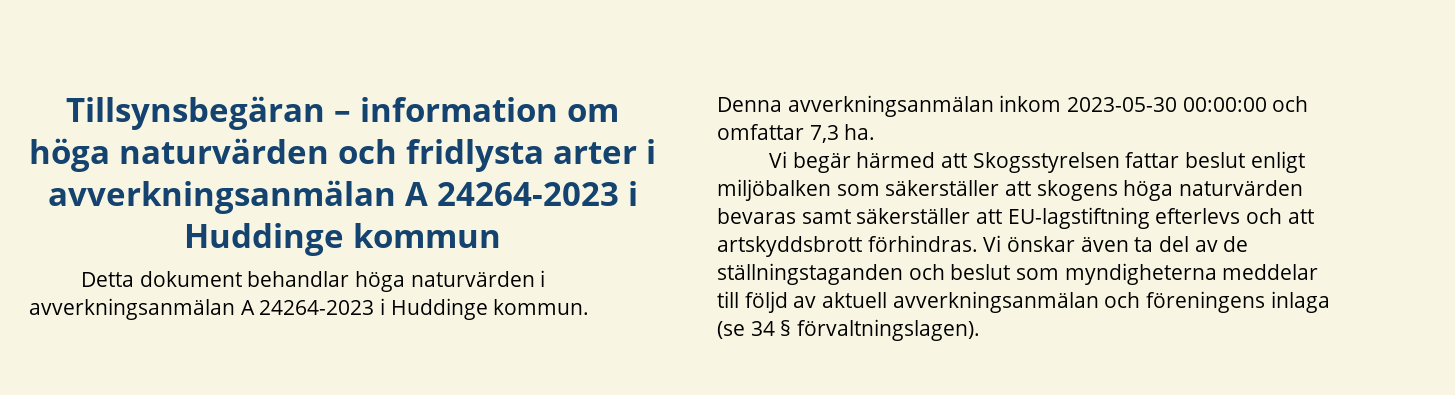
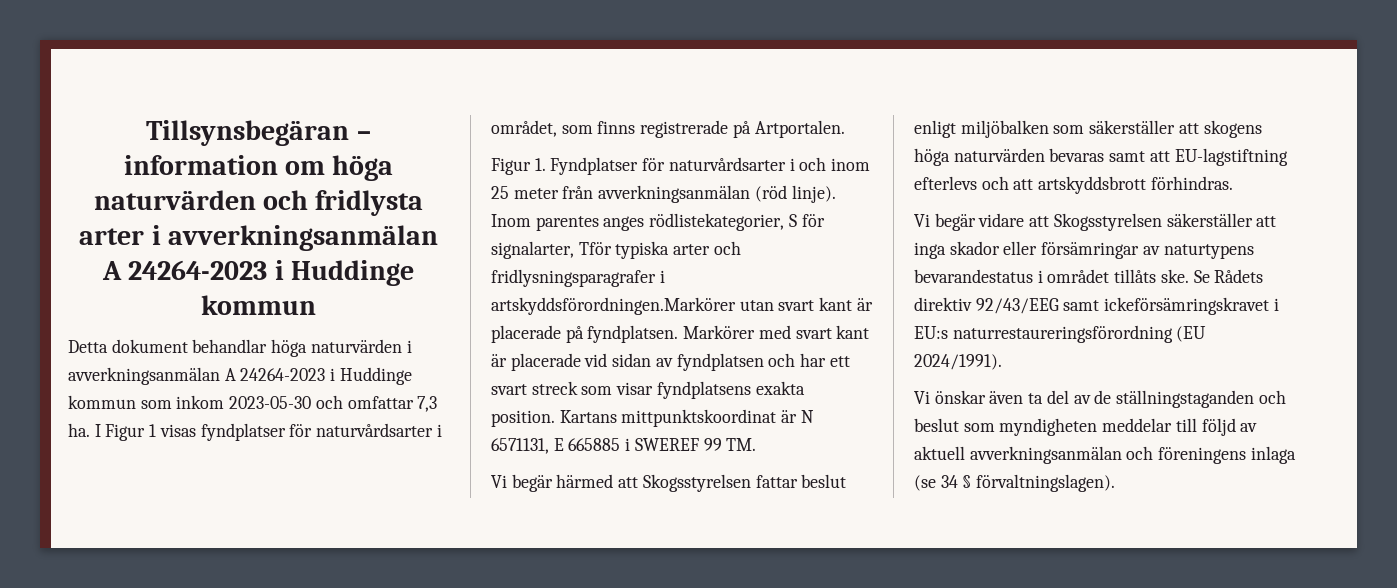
[493,299,590,315] [717,95,994,117] kommun. Denna avverkningsanmälan -> [68,395,172,409] kommun som
[1182,97,1267,112] 00:00:00 -> (312, 402) none
(876, 132) none -> [94,423,442,441] [491,120,845,138] [491,157,871,175] [491,185,836,203] [491,213,825,231] [491,241,741,259] [491,269,665,287] [491,297,873,315] [491,325,870,343] [491,353,850,371] [491,381,805,399] [491,409,814,427] [491,438,757,454] I Figur 1 visas fyndplatser för naturvårdsarter i området, som finns registrerade på Artportalen. // Figur 1. Fyndplatser för naturvårdsarter i och inom 25 meter från avverkningsanmälan (röd linje). Inom parentes anges rödlistekategorier, S för signalarter, Tför typiska arter och fridlysningsparagrafer i artskyddsförordningen.Markörer utan svart kant är placerade på fyndplatsen. Markörer med svart kant är placerade vid sidan av fyndplatsen och har ett svart streck som visar fyndplatsens exakta position. Kartans mittpunktskoordinat är N 6571131, E 665885 i SWEREF 99 TM.
[856,208,971,224] säkerställer -> (1146, 156) none
(978, 243) none -> [914,213,1277,231] [914,241,1254,259] [914,269,1264,283] [914,297,1279,315] [914,325,1207,343] [914,354,1002,370] // Vi begär vidare att Skogsstyrelsen säkerställer att inga skador eller försämringar av naturtypens bevarandestatus i området tillåts ske. Se Rådets direktiv 92/43/EEG samt ickeförsämringskravet i EU:s naturrestaureringsförordning (EU 2024/1991). //
[1064,263,1217,285] myndigheterna -> [999,418,1098,436] myndigheten

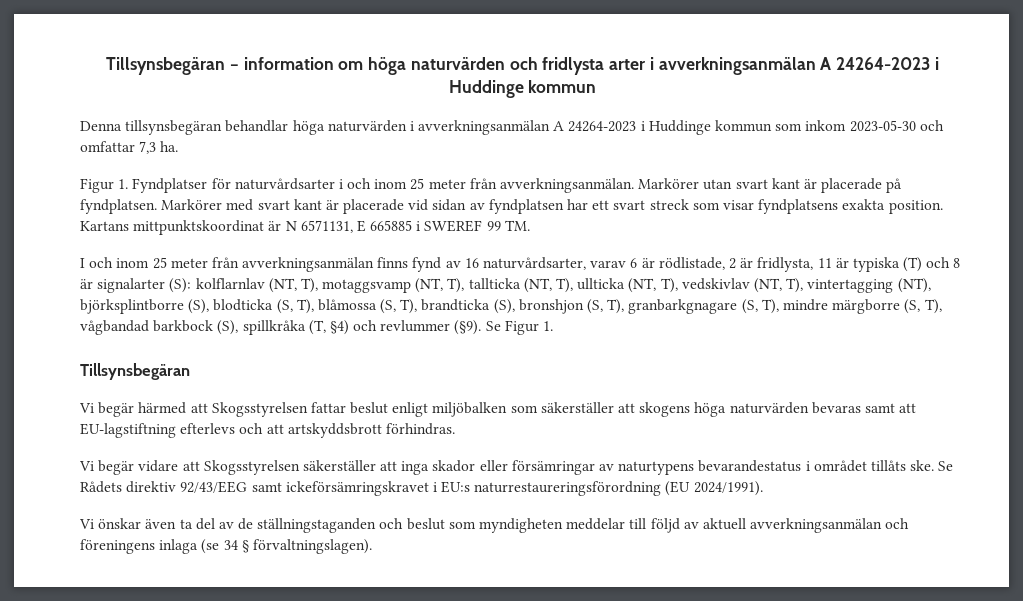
[68,339,188,353] Detta dokument -> [80,120,223,135] Denna tillsynsbegäran
[94,423,442,441] [491,120,845,138] I Figur 1 visas fyndplatser för naturvårdsarter i området, som finns registrerade på Artportalen. -> (179, 146) none
[598,185,836,203] [491,213,825,231] [491,241,741,259] [491,269,665,287] [491,297,736,315] avverkningsanmälan (röd linje). Inom parentes anges rödlistekategorier, S för signalarter, Tför typiska arter och fridlysningsparagrafer i artskyddsförordningen.Markörer -> [500,178,700,193] avverkningsanmälan. Markörer
[768,353,796,367] och -> (564, 206) none
(757, 444) none -> [80,257,961,272] [80,278,931,293] [80,299,942,314] [80,320,554,335] [80,363,190,380] // I och inom 25 meter från avverkningsanmälan finns fynd av 16 naturvårdsarter, varav 6 är rödlistade, 2 är fridlysta, 11 är typiska (T) och 8 är signalarter (S): kolflarnlav (NT, T), motaggsvamp (NT, T), tallticka (NT, T), ullticka (NT, T), vedskivlav (NT, T), vintertagging (NT), björksplintborre (S), blodticka (S, T), blåmossa (S, T), brandticka (S), bronshjon (S, T), granbarkgnagare (S, T), mindre märgborre (S, T), vågbandad barkbock (S), spillkråka (T, §4) och revlummer (§9). Se Figur 1. // Tillsynsbegäran

